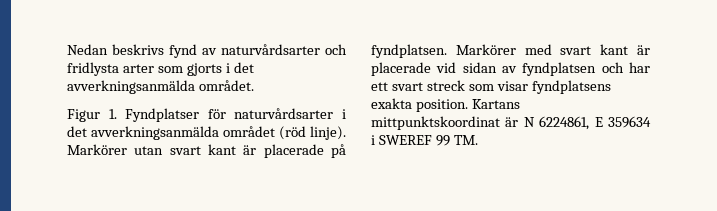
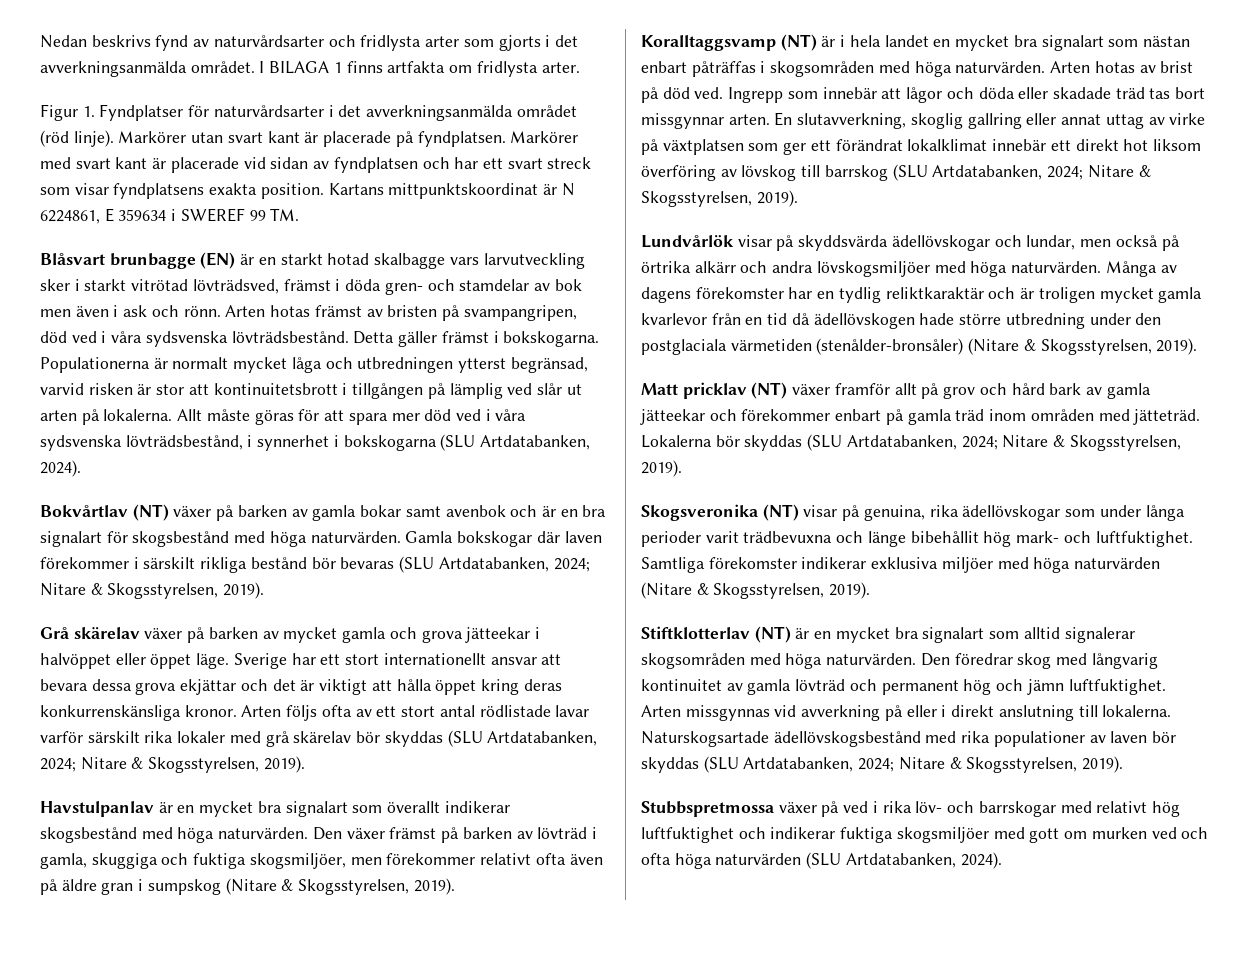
(254, 85) none -> [259,61,580,77] I BILAGA 1 finns artfakta om fridlysta arter.
(478, 140) none -> [40,252,585,269] [40,279,582,295] [40,305,577,321] [40,331,600,347] [40,357,588,373] [40,383,582,399] [40,409,527,425] [40,434,591,451] [40,460,81,477] [40,504,607,521] [40,531,602,547] [40,556,590,573] [40,582,265,599] [40,627,540,643] [40,653,562,669] [40,679,562,695] [40,705,590,721] [40,730,598,747] [40,756,305,773] [40,801,510,817] [40,827,597,843] [40,853,603,869] [40,878,455,895] [641,34,1190,51] [641,61,1194,77] [641,87,1206,103] [641,112,1206,129] [641,139,1201,155] [641,164,1151,181] [641,190,798,207] [641,235,1180,251] [641,261,1177,277] [641,287,1203,303] [641,313,1162,329] [641,338,1198,355] [641,382,1151,399] [640,409,1201,425] [641,434,1181,451] [641,460,682,477] [641,504,1185,521] [641,531,1193,547] [641,557,1161,573] [641,582,871,599] [641,626,1135,643] [641,653,1158,669] [641,679,1166,695] [641,705,1172,721] [641,731,1177,747] [641,756,1124,773] [641,801,1180,817] [641,827,1209,843] [641,852,1002,869] // Blåsvart brunbagge (EN) är en starkt hotad skalbagge vars larvutveckling sker i starkt vitrötad lövträdsved, främst i döda gren- och stamdelar av bok men även i ask och rönn. Arten hotas främst av bristen på svampangripen, död ved i våra sydsvenska lövträdsbestånd. Detta gäller främst i bokskogarna. Populationerna är normalt mycket låga och utbredningen ytterst begränsad, varvid risken är stor att kontinuitetsbrott i tillgången på lämplig ved slår ut arten på lokalerna. Allt måste göras för att spara mer död ved i våra sydsvenska lövträdsbestånd, i synnerhet i bokskogarna (SLU Artdatabanken, 2024). // Bokvårtlav (NT) växer på barken av gamla bokar samt avenbok och är en bra signalart för skogsbestånd med höga naturvärden. Gamla bokskogar där laven förekommer i särskilt rikliga bestånd bör bevaras (SLU Artdatabanken, 2024; Nitare & Skogsstyrelsen, 2019). // Grå skärelav växer på barken av mycket gamla och grova jätteekar i halvöppet eller öppet läge. Sverige har ett stort internationellt ansvar att bevara dessa grova ekjättar och det är viktigt att hålla öppet kring deras konkurrenskänsliga kronor. Arten följs ofta av ett stort antal rödlistade lavar varför särskilt rika lokaler med grå skärelav bör skyddas (SLU Artdatabanken, 2024; Nitare & Skogsstyrelsen, 2019). // Havstulpanlav är en mycket bra signalart som överallt indikerar skogsbestånd med höga naturvärden. Den växer främst på barken av lövträd i gamla, skuggiga och fuktiga skogsmiljöer, men förekommer relativt ofta även på äldre gran i sumpskog (Nitare & Skogsstyrelsen, 2019). // Koralltaggsvamp (NT) är i hela landet en mycket bra signalart som nästan enbart påträffas i skogsområden med höga naturvärden. Arten hotas av brist på död ved. Ingrepp som innebär att lågor och döda eller skadade träd tas bort missgynnar arten. En slutavverkning, skoglig gallring eller annat uttag av virke på växtplatsen som ger ett förändrat lokalklimat innebär ett direkt hot liksom överföring av lövskog till barrskog (SLU Artdatabanken, 2024; Nitare & Skogsstyrelsen, 2019). // Lundvårlök visar på skyddsvärda ädellövskogar och lundar, men också på örtrika alkärr och andra lövskogsmiljöer med höga naturvärden. Många av dagens förekomster har en tydlig reliktkaraktär och är troligen mycket gamla kvarlevor från en tid då ädellövskogen hade större utbredning under den postglaciala värmetiden (stenålder-bronsåler) (Nitare & Skogsstyrelsen, 2019). // Matt pricklav (NT) växer framför allt på grov och hård bark av gamla jätteekar och förekommer enbart på gamla träd inom områden med jätteträd. Lokalerna bör skyddas (SLU Artdatabanken, 2024; Nitare & Skogsstyrelsen, 2019). // Skogsveronika (NT) visar på genuina, rika ädellövskogar som under långa perioder varit trädbevuxna och länge bibehållit hög mark- och luftfuktighet. Samtliga förekomster indikerar exklusiva miljöer med höga naturvärden (Nitare & Skogsstyrelsen, 2019). // Stiftklotterlav (NT) är en mycket bra signalart som alltid signalerar skogsområden med höga naturvärden. Den föredrar skog med långvarig kontinuitet av gamla lövträd och permanent hög och jämn luftfuktighet. Arten missgynnas vid avverkning på eller i direkt anslutning till lokalerna. Naturskogsartade ädellövskogsbestånd med rika populationer av laven bör skyddas (SLU Artdatabanken, 2024; Nitare & Skogsstyrelsen, 2019). // Stubbspretmossa växer på ved i rika löv- och barrskogar med relativt hög luftfuktighet och indikerar fuktiga skogsmiljöer med gott om murken ved och ofta höga naturvärden (SLU Artdatabanken, 2024).

